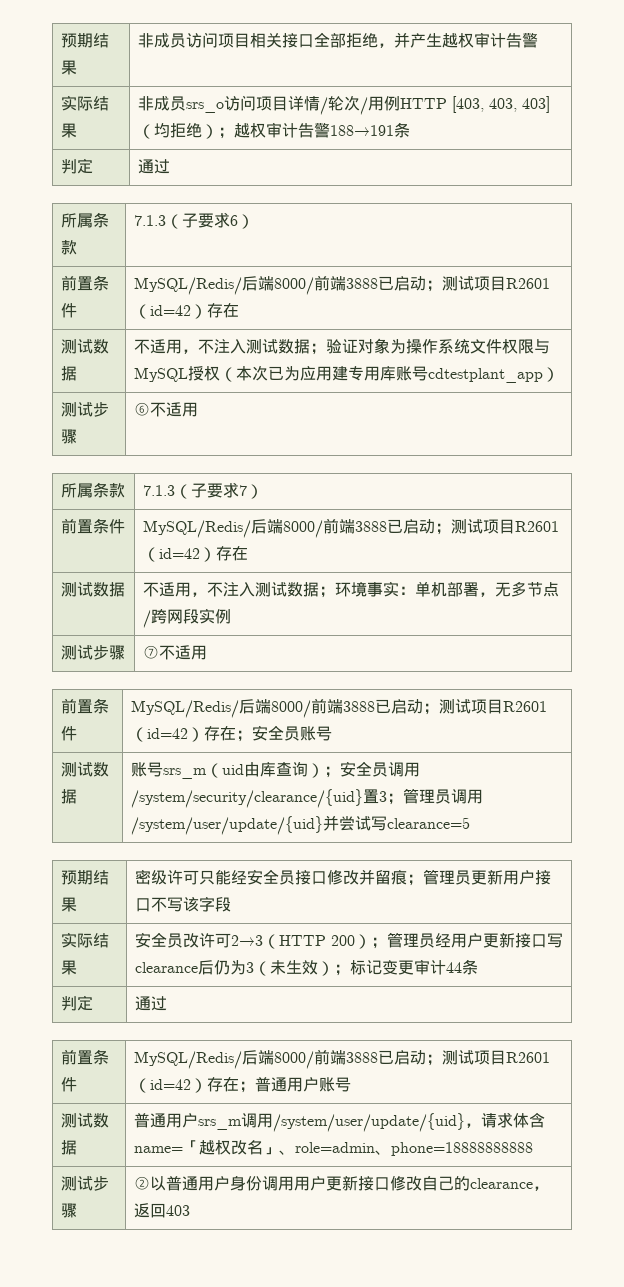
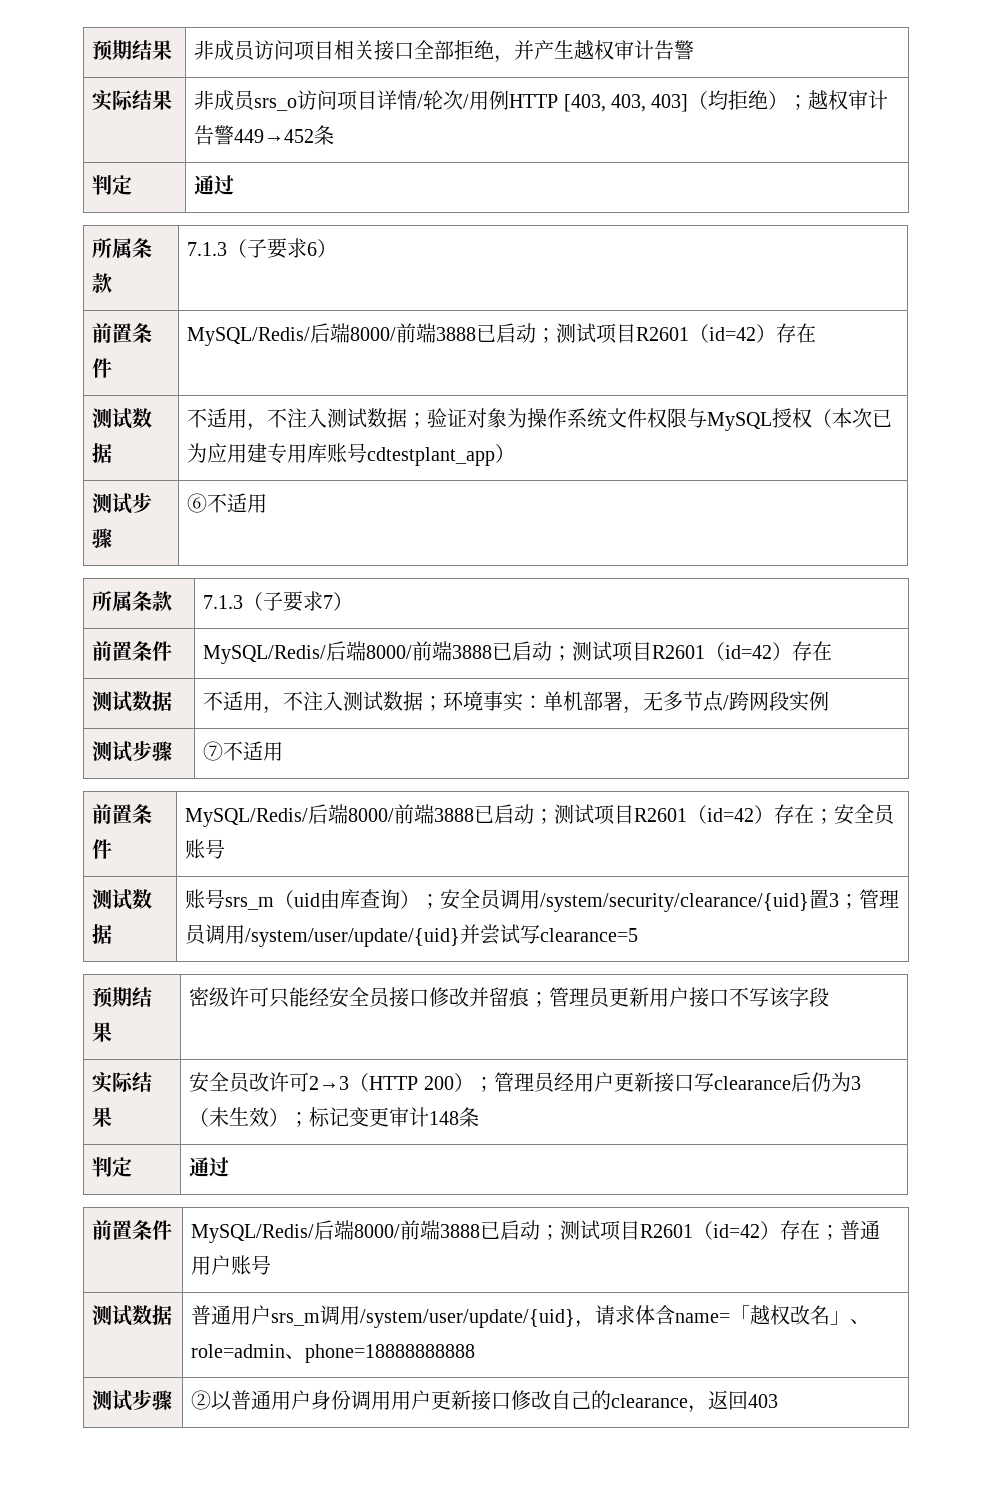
[329,125,394,136] 188→191 -> [234,129,315,143] 449→452
[445,962,462,973] 44 -> [429,1111,460,1125] 148

